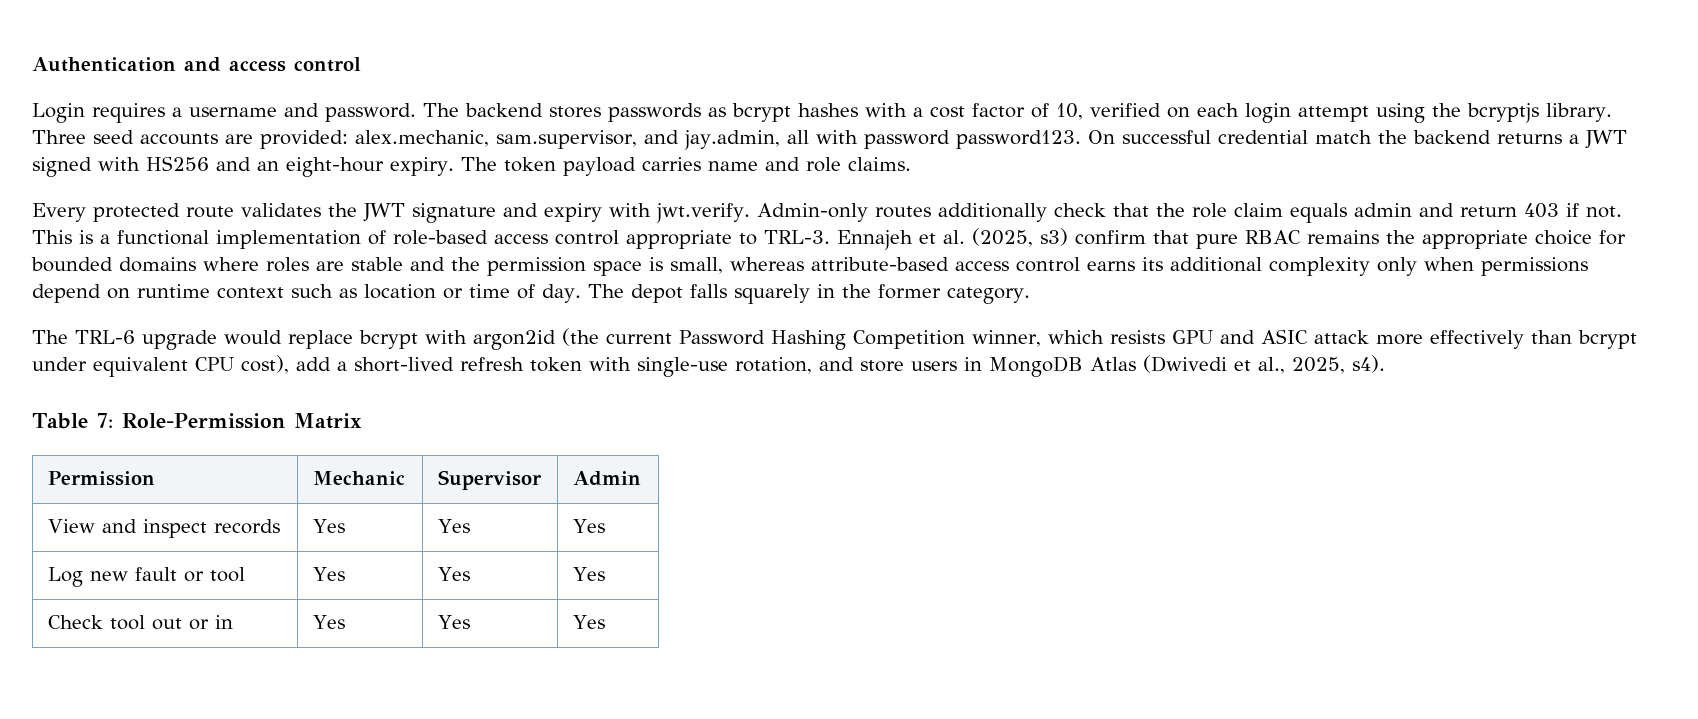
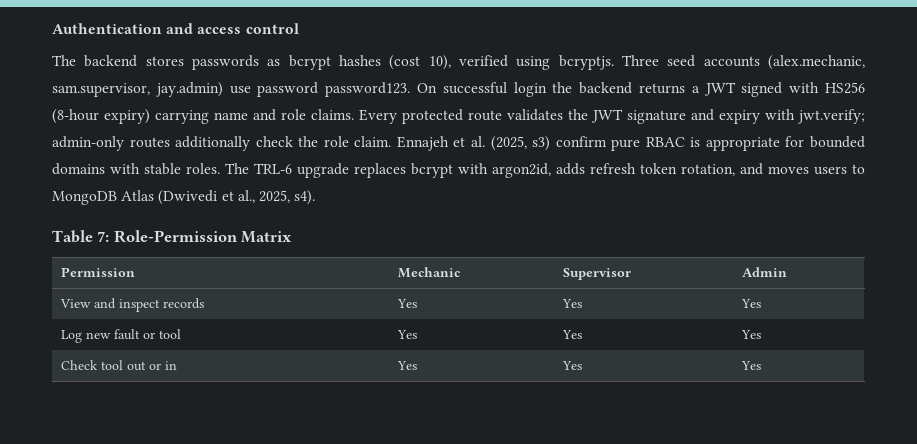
[32,103,416,123] Login requires a username and password. -> (299, 28) none
[865,103,1612,123] [32,130,858,150] with a cost factor of 10, verified on each login attempt using the bcryptjs library. Three seed accounts are provided: alex.mechanic, sam.supervisor, and jay.admin, all with -> [389,55,865,70] [52,82,251,97] (cost 10), verified using bcryptjs. Three seed accounts (alex.mechanic, sam.supervisor, jay.admin) use
[1217,130,1372,144] credential match -> [513,82,547,97] login
[216,157,701,177] and an eight-hour expiry. The token payload carries -> [52,109,209,124] (8-hour expiry) carrying
(911, 164) // -> (354, 114) none
[656,203,868,223] jwt.verify. Admin-only -> [798,109,865,124] [52,136,124,151] jwt.verify; admin-only
[1112,203,1149,217] that -> (293, 141) none
[1233,203,1622,223] [32,230,830,249] claim equals admin and return 403 if not. This is a functional implementation of role-based access control appropriate to TRL-3. -> [354,136,392,147] claim.
[1153,230,1189,244] that -> (607, 141) none
[1307,230,1626,249] [31,257,1588,276] [32,284,1030,304] [32,328,1637,350] [32,355,982,377] remains the appropriate choice for bounded domains where roles are stable and the permission space is small, whereas attribute-based access control earns its additional complexity only when permissions depend on runtime context such as location or time of day. The depot falls squarely in the former category. // The TRL-6 upgrade would replace bcrypt with argon2id (the current Password Hashing Competition winner, which resists GPU and ASIC attack more effectively than bcrypt under equivalent CPU cost), add a short-lived refresh token with single-use rotation, and store users in -> [690,136,865,151] [52,163,865,178] is appropriate for bounded domains with stable roles. The TRL-6 upgrade replaces bcrypt with argon2id, adds refresh token rotation, and moves users to

